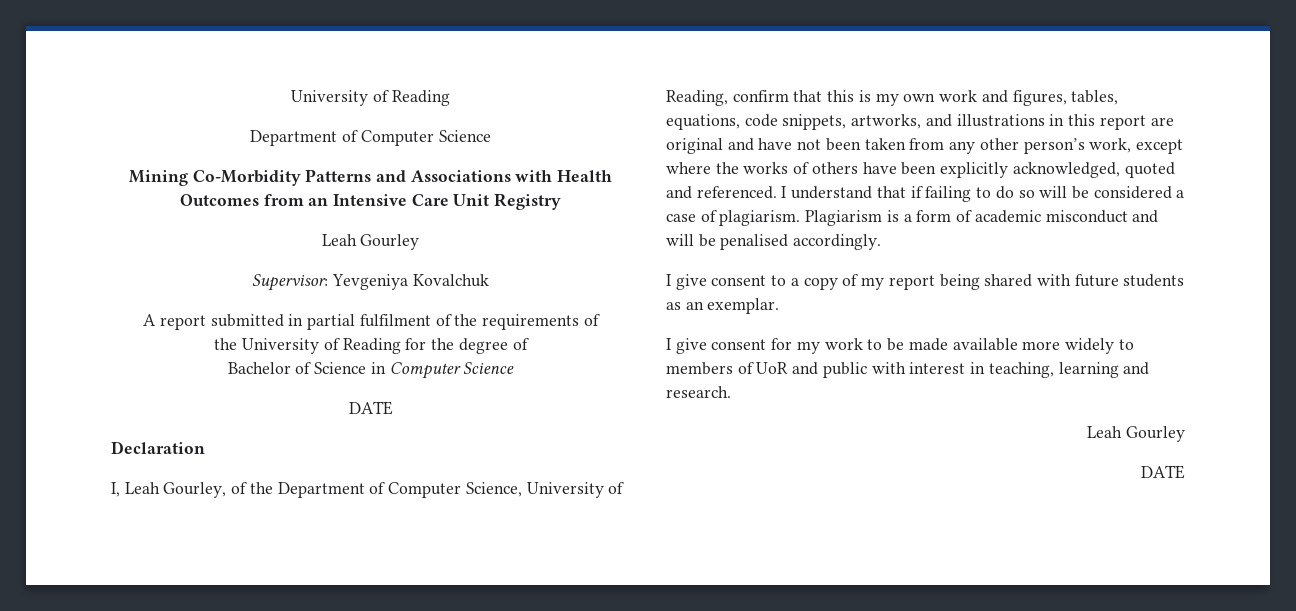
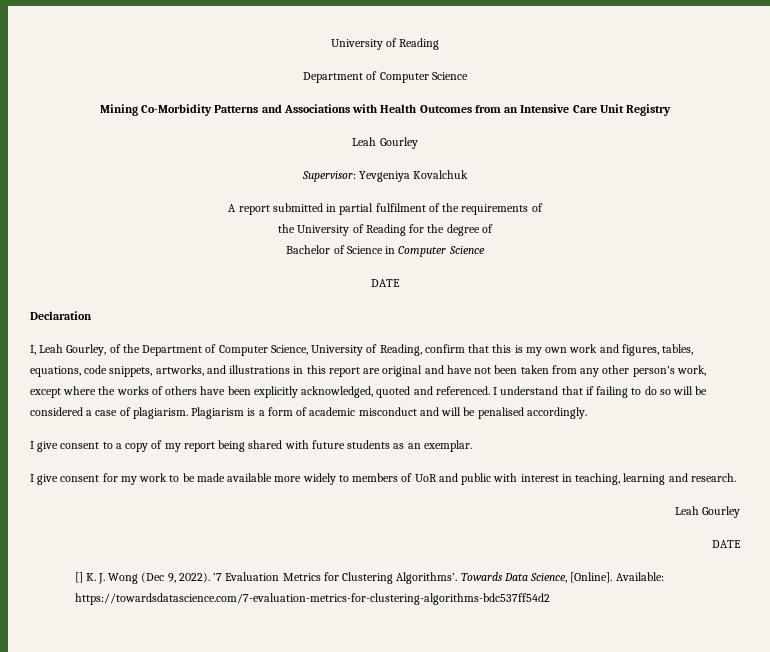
(1185, 472) none -> [74,572,664,584] [74,593,550,605] // [] K. J. Wong (Dec 9, 2022). ‘7 Evaluation Metrics for Clustering Algorithms’. Towards Data Science, [Online]. Available: https://towardsdatascience.com/7-evaluation-metrics-for-clustering-algorithms-bdc537ff54d2

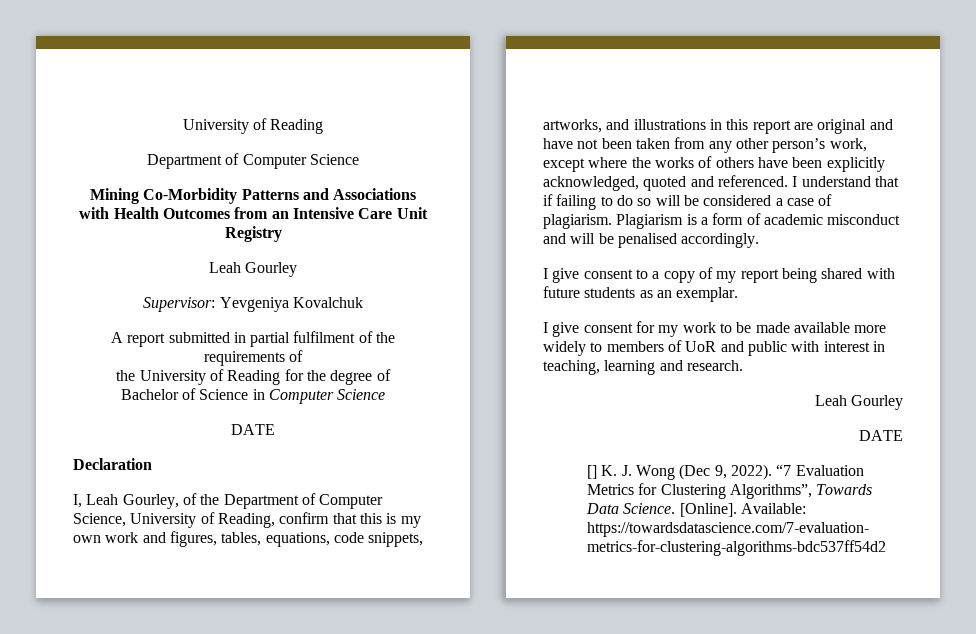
[213,572,223,581] ‘7 -> [776,464,792,476] “7
[396,572,458,584] Algorithms’. -> [729,484,812,499] Algorithms”,
[530,573,568,583] Science, -> [623,503,676,514] Science.

